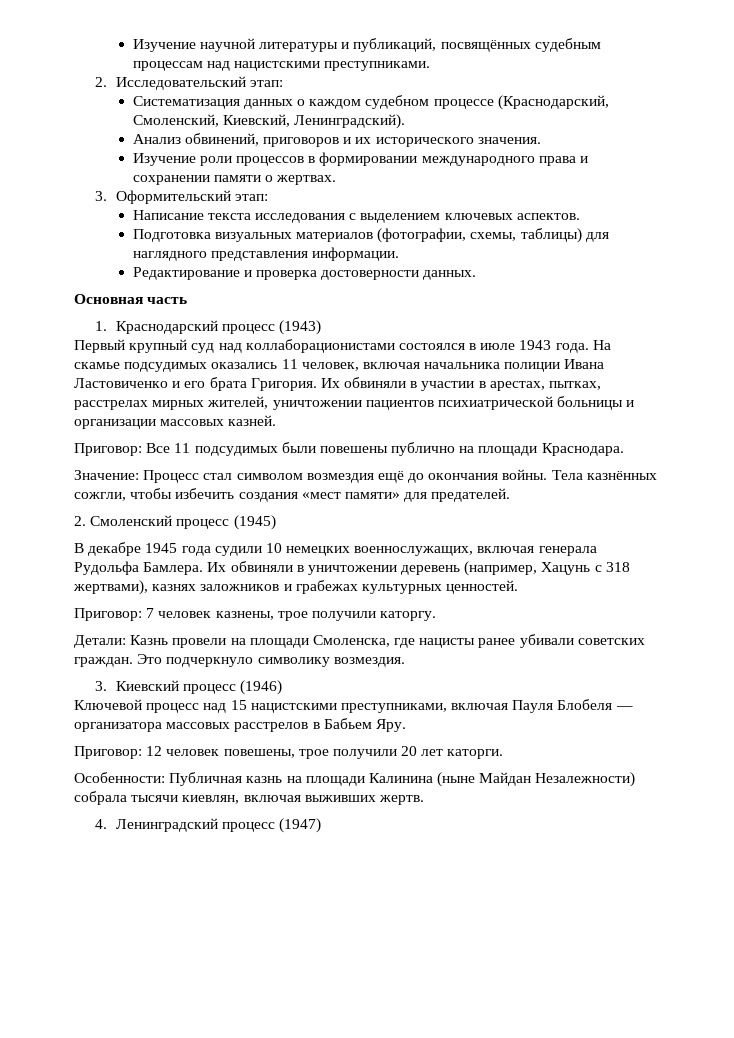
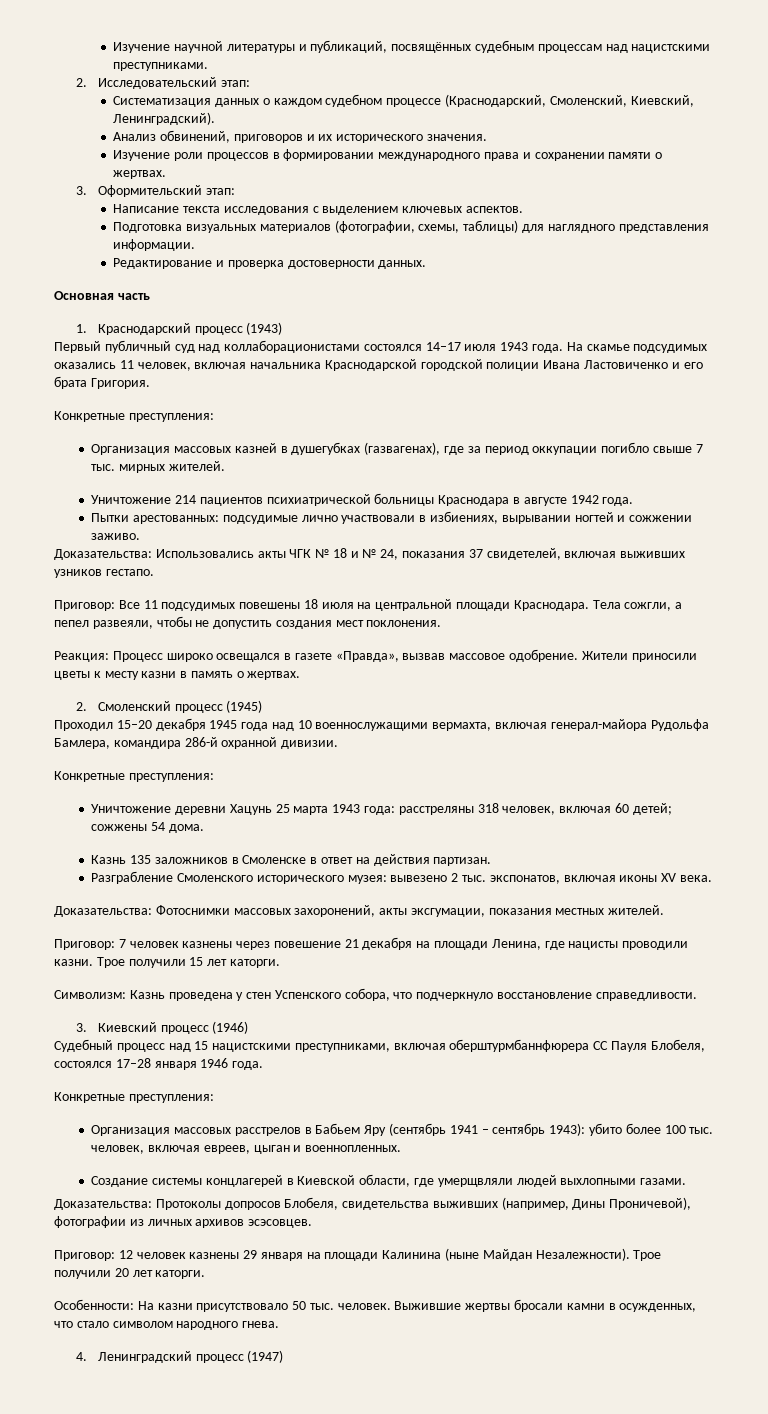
[129,339,188,353] крупный -> [104,340,171,353] публичный
[469,343,516,350] в июле -> [425,342,497,351] 14–17 июля
(501, 365) none -> [324,359,483,371] Краснодарской городской
[320,377,602,391] [74,396,635,410] [74,415,277,429] [74,442,624,456] [74,469,657,483] [74,488,511,502] [74,515,276,530] [74,542,597,556] [74,561,630,576] [73,580,519,595] [74,608,437,621] [74,635,390,648] Их обвиняли в участии в арестах, пытках, расстрелах мирных жителей, уничтожении пациентов психиатрической больницы и организации массовых казней. // Приговор: Все 11 подсудимых были повешены публично на площади Краснодара. // Значение: Процесс стал символом возмездия ещё до окончания войны. Тела казнённых сожгли, чтобы избечить создания «мест памяти» для предателей. // 2. Смоленский процесс (1945) // В декабре 1945 года судили 10 немецких военнослужащих, включая генерала Рудольфа Бамлера. Их обвиняли в уничтожении деревень (например, Хацунь с 318 жертвами), казнях заложников и грабежах культурных ценностей. // Приговор: 7 человек казнены, трое получили каторгу. // Детали: Казнь провели на площади Смоленска, -> [54,411,214,422] [91,442,703,455] [91,461,225,473] [91,493,634,506] [91,511,693,524] [91,533,141,540] [54,548,686,560] [54,569,154,578] [54,599,683,611] [54,616,442,629] [54,649,697,662] [54,671,301,680] [75,700,263,713] [54,718,709,731] [54,737,339,749] [54,771,214,782] [91,803,672,815] [91,822,204,833] [91,854,492,866] [91,871,712,884] [54,905,665,917] [54,937,541,950] // Конкретные преступления: // Организация массовых казней в душегубках (газвагенах), где за период оккупации погибло свыше 7 тыс. мирных жителей. // Уничтожение 214 пациентов психиатрической больницы Краснодара в августе 1942 года. // Пытки арестованных: подсудимые лично участвовали в избиениях, вырывании ногтей и сожжении заживо. // Доказательства: Использовались акты ЧГК № 18 и № 24, показания 37 свидетелей, включая выживших узников гестапо. // Приговор: Все 11 подсудимых повешены 18 июля на центральной площади Краснодара. Тела сожгли, а пепел развеяли, чтобы не допустить создания мест поклонения. // Реакция: Процесс широко освещался в газете «Правда», вызвав массовое одобрение. Жители приносили цветы к месту казни в память о жертвах. // 2. Смоленский процесс (1945) // Проходил 15–20 декабря 1945 года над 10 военнослужащими вермахта, включая генерал-майора Рудольфа Бамлера, командира 286-й охранной дивизии. // Конкретные преступления: // Уничтожение деревни Хацунь 25 марта 1943 года: расстреляны 318 человек, включая 60 детей; сожжены 54 дома. // Казнь 135 заложников в Смоленске в ответ на действия партизан. // Разграбление Смоленского исторического музея: вывезено 2 тыс. экспонатов, включая иконы XV века. // Доказательства: Фотоснимки массовых захоронений, акты эксгумации, показания местных жителей. // Приговор: 7 человек казнены через повешение 21 декабря на площади Ленина,
[478,634,645,648] [74,654,405,667] ранее убивали советских граждан. Это подчеркнуло символику возмездия. -> [622,941,689,950] [54,957,280,968] [54,988,697,1001] проводили казни. Трое получили 15 лет каторги. // Символизм: Казнь проведена у стен Успенского собора, что подчеркнуло восстановление справедливости.
[74,699,142,710] Ключевой -> [54,1039,113,1052] Судебный
[512,699,633,713] [74,718,406,732] [74,746,329,759] Пауля Блобеля — организатора массовых расстрелов в Бабьем Яру. // Приговор: 12 человек повешены, трое -> [449,1039,705,1052] [54,1058,264,1070] [54,1092,214,1103] [91,1123,714,1136] [91,1145,402,1154] [91,1174,687,1187] [54,1197,692,1210] [54,1216,313,1228] [54,1248,662,1261] оберштурмбаннфюрера СС Пауля Блобеля, состоялся 17–28 января 1946 года. // Конкретные преступления: // Организация массовых расстрелов в Бабьем Яру (сентябрь 1941 – сентябрь 1943): убито более 100 тыс. человек, включая евреев, цыган и военнопленных. // Создание системы концлагерей в Киевской области, где умерщвляли людей выхлопными газами. // Доказательства: Протоколы допросов Блобеля, свидетельства выживших (например, Дины Проничевой), фотографии из личных архивов эсэсовцев. // Приговор: 12 человек казнены 29 января на площади Калинина (ныне Майдан Незалежности). Трое
[169,772,636,787] [74,791,424,805] Публичная казнь на площади Калинина (ныне Майдан Незалежности) собрала тысячи киевлян, включая выживших жертв. -> [137,1299,697,1312] [54,1321,280,1330] На казни присутствовало 50 тыс. человек. Выжившие жертвы бросали камни в осужденных, что стало символом народного гнева.

